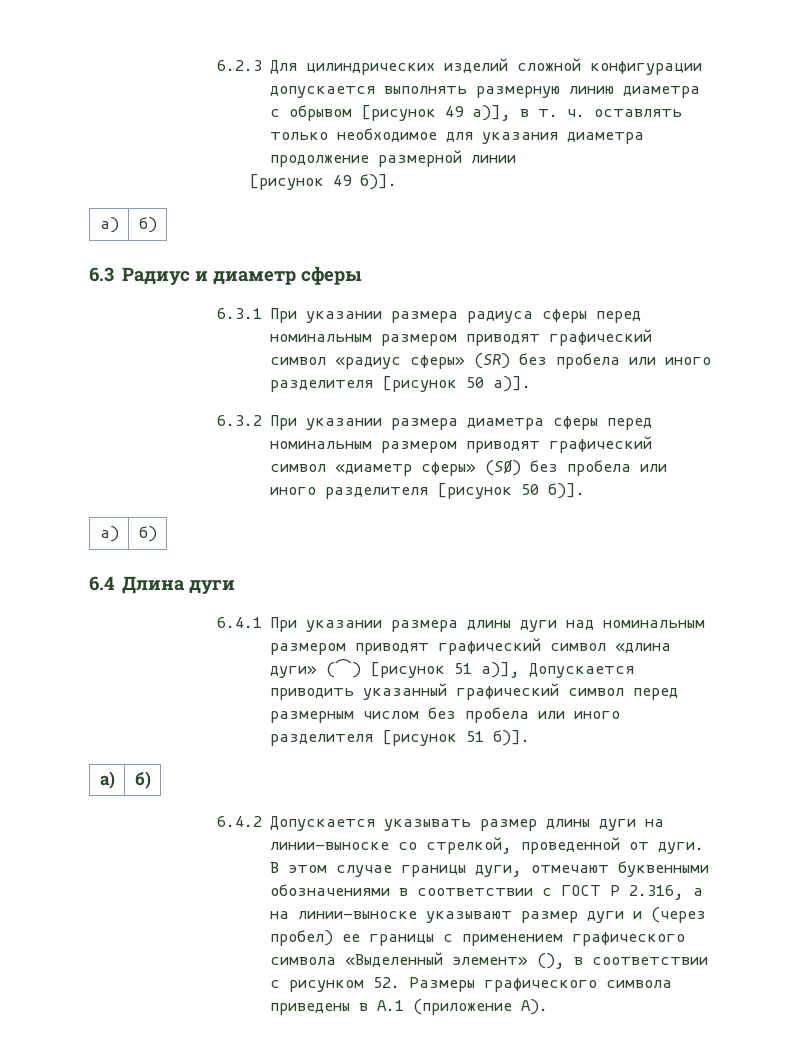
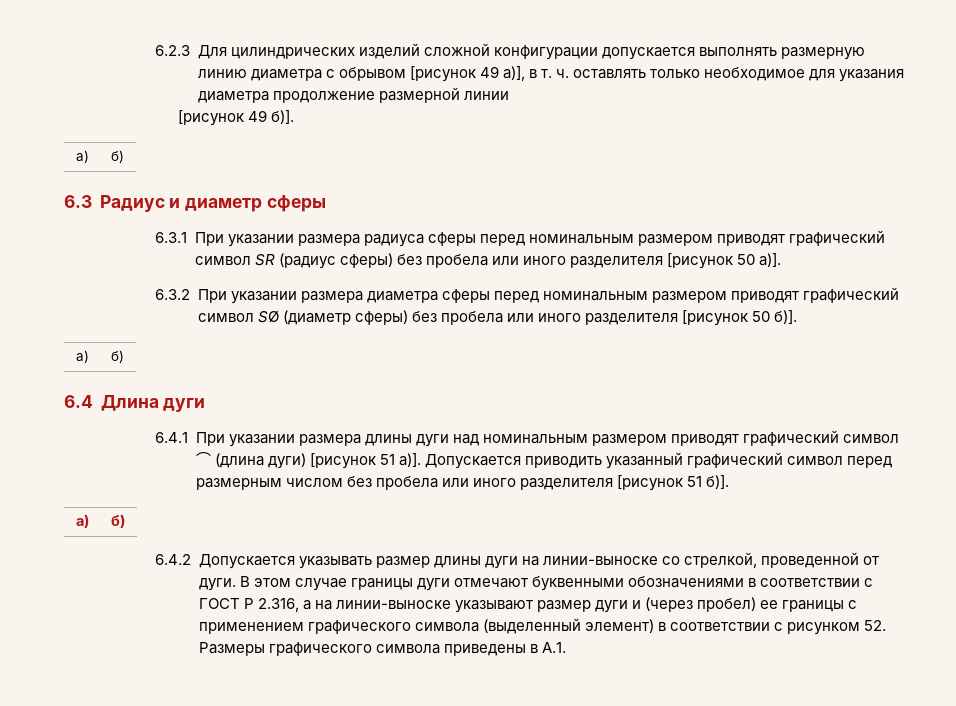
[335,353,511,369] «радиус сферы» (SR) -> [254,253,393,269] SR (радиус сферы)
[335,459,522,476] «диаметр сферы» (SØ) -> [257,310,408,325] SØ (диаметр сферы)
[615,643,672,653] [270,659,521,678] «длина дуги» (⌒) [рисунок 51 а)], -> [195,452,421,469] ⌒ (длина дуги) [рисунок 51 а)].
[475,865,523,877] дуги, -> [416,578,450,591] дуги
[345,952,566,969] «Выделенный элемент» (), -> [482,618,654,634] (выделенный элемент)
[377,999,549,1015] А.1 (приложение А). -> [541,642,566,653] А.1.

